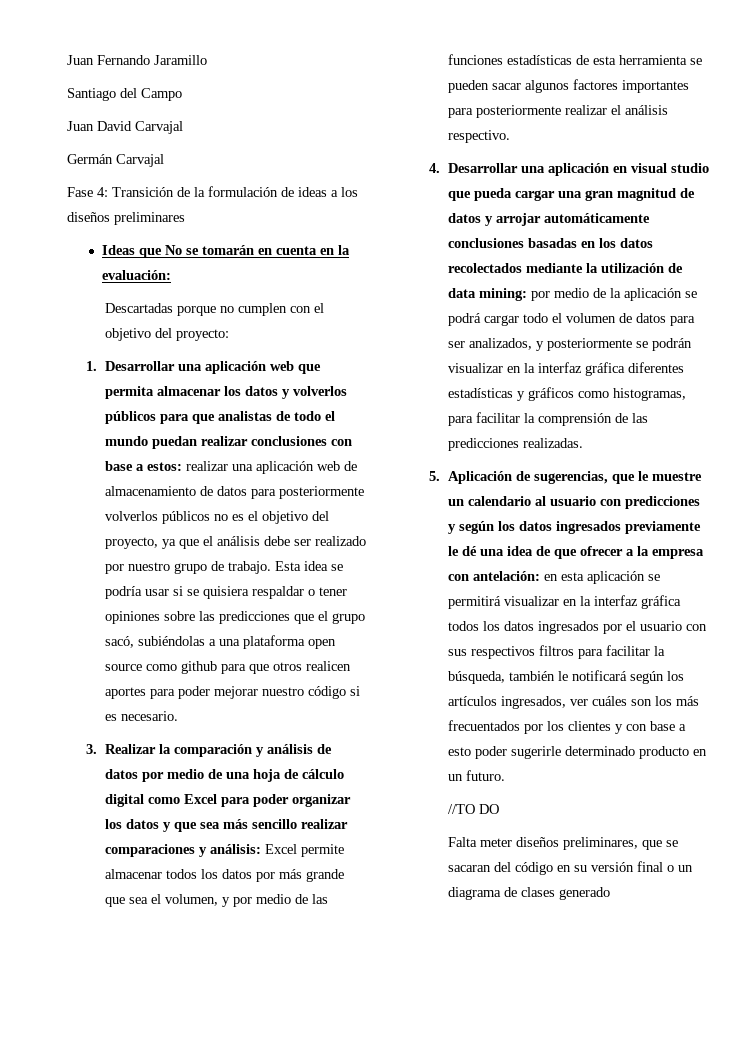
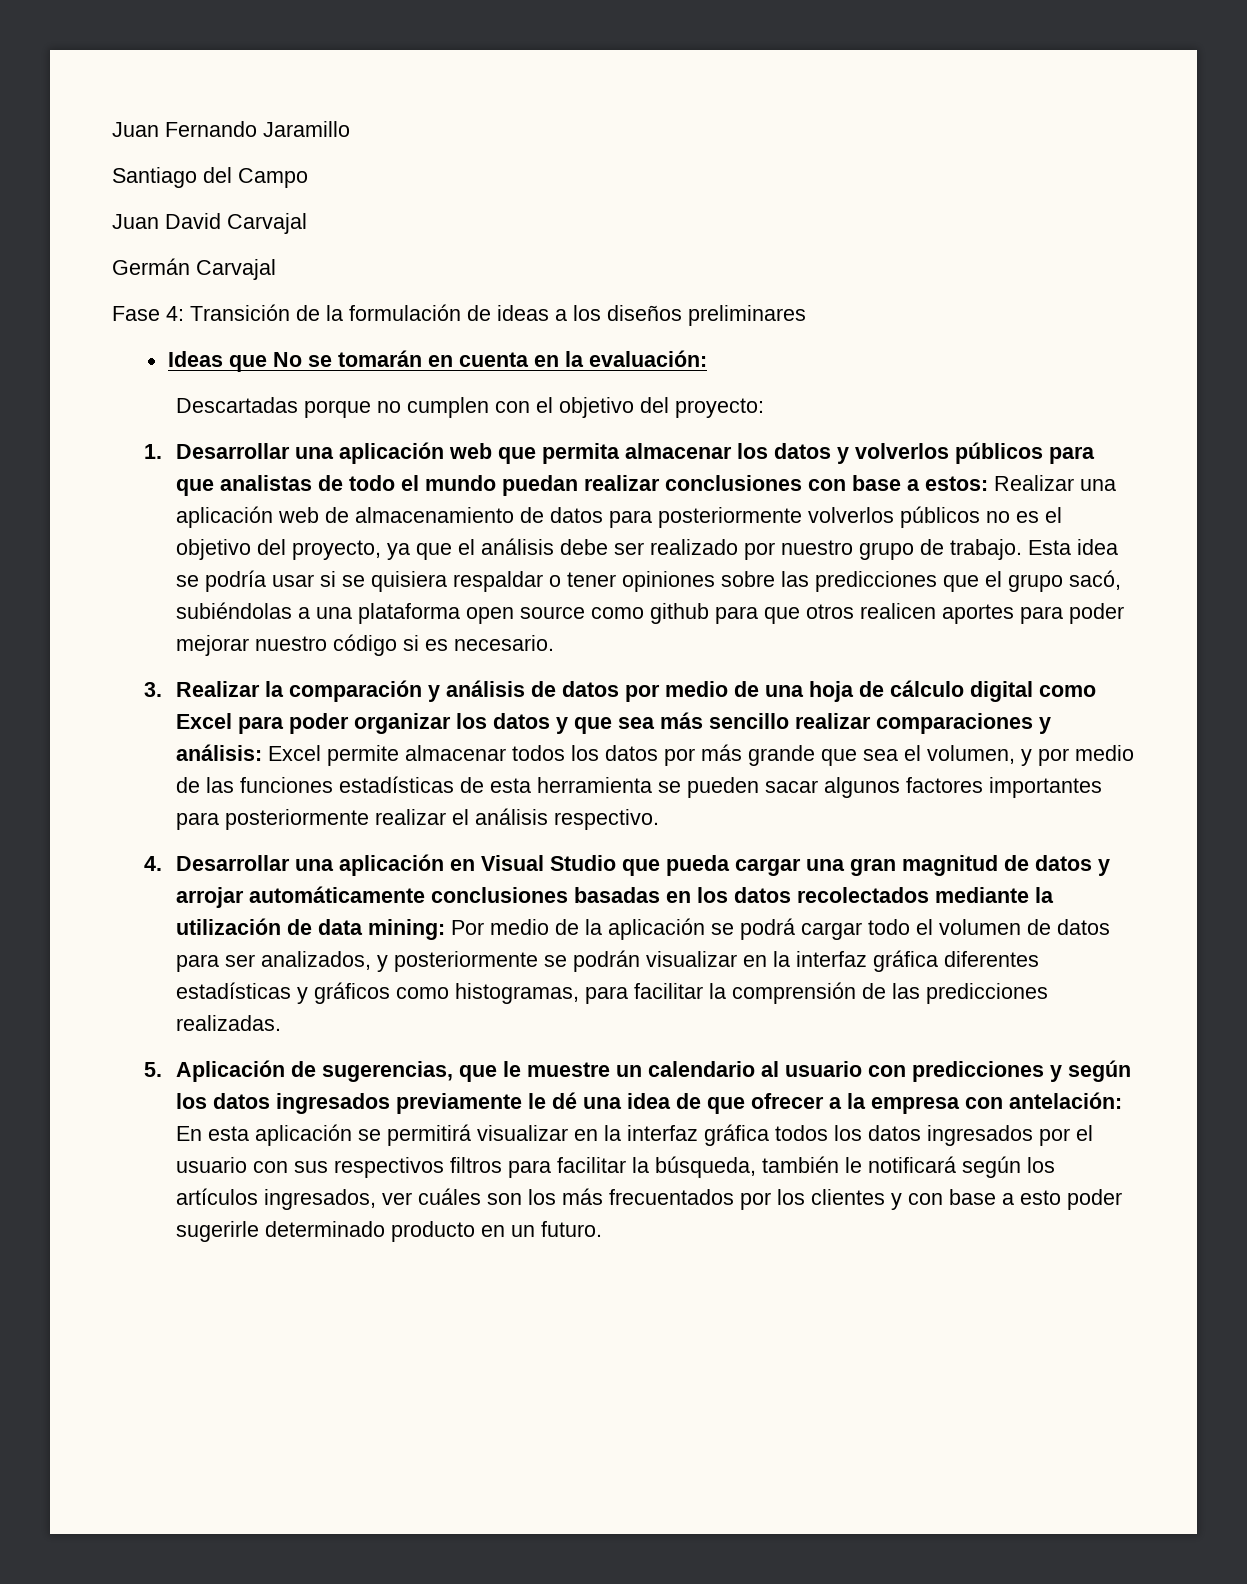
[186,461,229,471] realizar -> [994,475,1075,491] Realizar
[631,163,710,173] visual studio -> [481,855,617,871] Visual Studio
[531,291,551,301] por -> [451,920,485,935] Por
[544,574,559,581] en -> [176,1126,203,1141] En
[448,804,500,814] [448,837,679,850] [448,861,694,875] [448,887,611,900] // //TO DO // Falta meter diseños preliminares, que se sacaran del código en su versión final o un diagrama de clases generado -> (603, 1229) none

